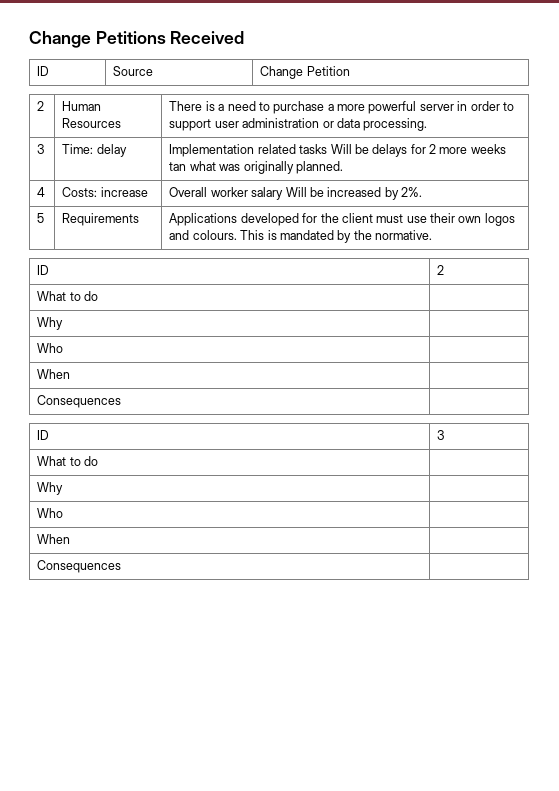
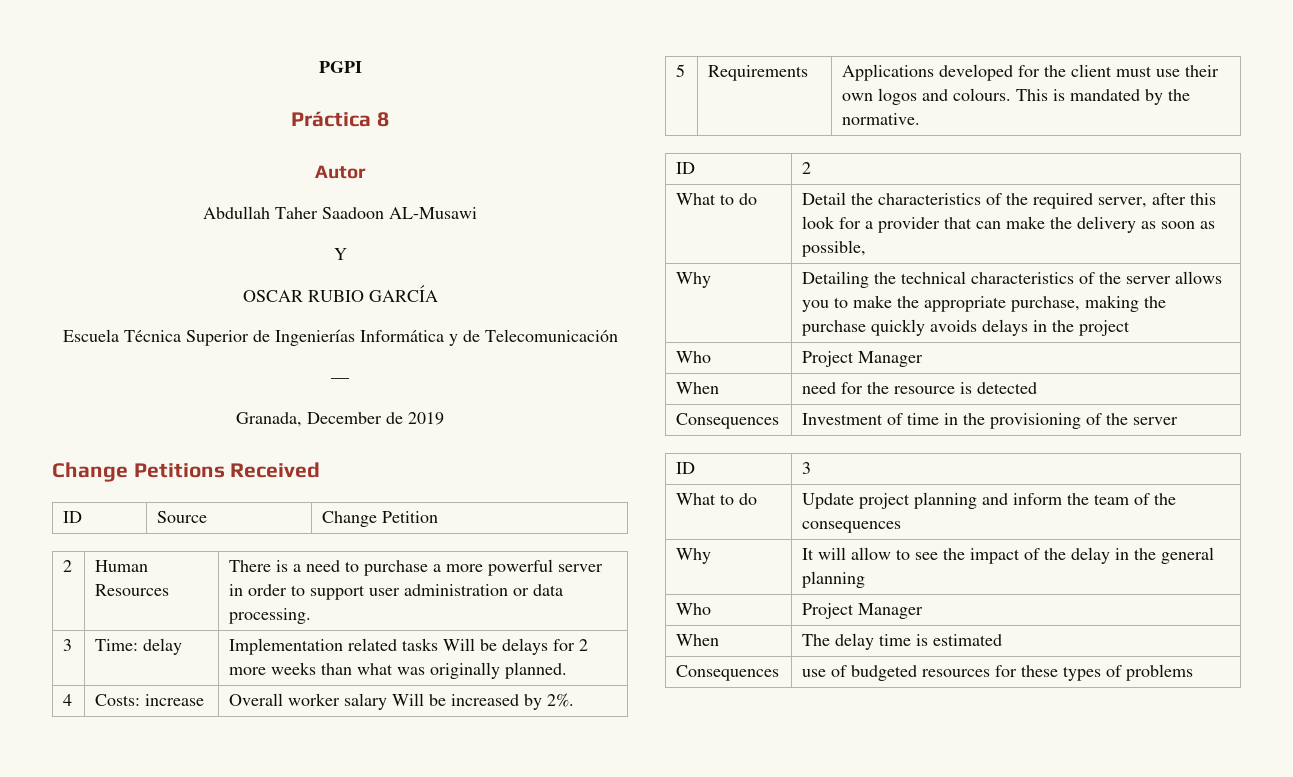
(29, 39) none -> [318,61,362,73] [291,111,389,127] [314,165,366,179] [203,206,477,219] [333,248,347,260] [242,285,438,302] [62,329,618,346] [331,378,349,383] [236,412,444,427] PGPI // Práctica 8 // Autor // Abdullah Taher Saadoon AL-Musawi // Y // OSCAR RUBIO GARCÍA // Escuela Técnica Superior de Ingenierías Informática y de Telecomunicación // — // Granada, December de 2019 //
[169,162,187,171] tan -> [321,663,353,675] than
[37,317,64,330] [37,343,64,353] [37,369,71,379] [37,395,122,408] // Why | // Who | // When | // Consequences | -> [802,192,1217,209] [802,216,1216,233] [802,240,867,257] [676,272,712,288] [802,271,1223,288] [802,295,1167,312] [802,319,1131,336] [676,351,712,363] [802,351,924,367] [676,382,720,394] [802,382,1038,394] [676,413,780,429] [802,413,1179,429] Detail the characteristics of the required server, after this look for a provider that can make the delivery as soon as possible, // Why | Detailing the technical characteristics of the server allows you to make the appropriate purchase, making the purchase quickly avoids delays in the project // Who | Project Manager // When | need for the resource is detected // Consequences | Investment of time in the provisioning of the server
[37,482,64,495] [37,508,64,518] [37,534,71,544] [37,560,122,573] // Why | // Who | // When | // Consequences | -> [802,492,1177,509] [802,521,902,533] [676,548,712,564] [802,547,1215,564] [802,571,866,588] [676,603,712,615] [802,603,924,619] [676,634,720,646] [802,633,1003,650] [676,665,780,681] [802,664,1194,681] Update project planning and inform the team of the consequences // Why | It will allow to see the impact of the delay in the general planning // Who | Project Manager // When | The delay time is estimated // Consequences | use of budgeted resources for these types of problems

